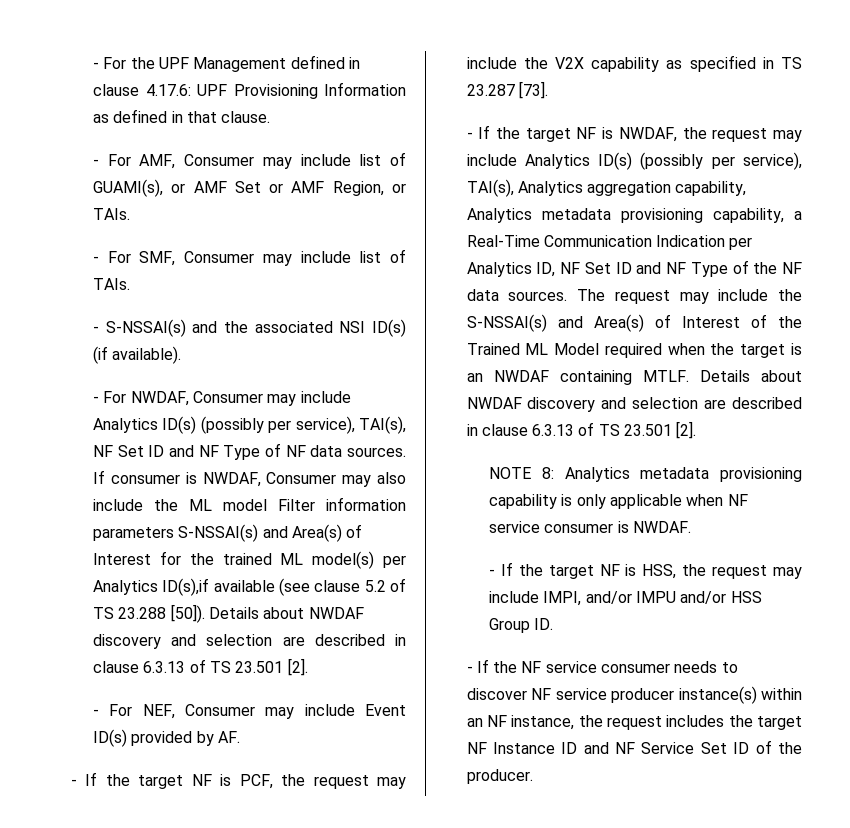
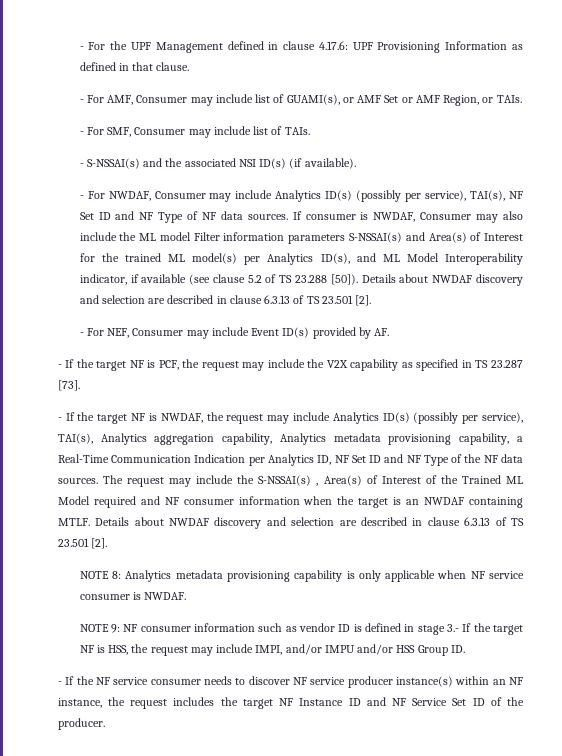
[162,578,210,596] ID(s),if -> [320,253,523,265] [79,274,139,285] ID(s), and ML Model Interoperability indicator, if
[557,316,583,328] and -> [316,483,319,486] ,
(662, 350) none -> [140,496,300,505] and NF consumer information
[488,569,495,576] - -> [79,623,460,635] NOTE 9: NF consumer information such as vendor ID is defined in stage 3.-

